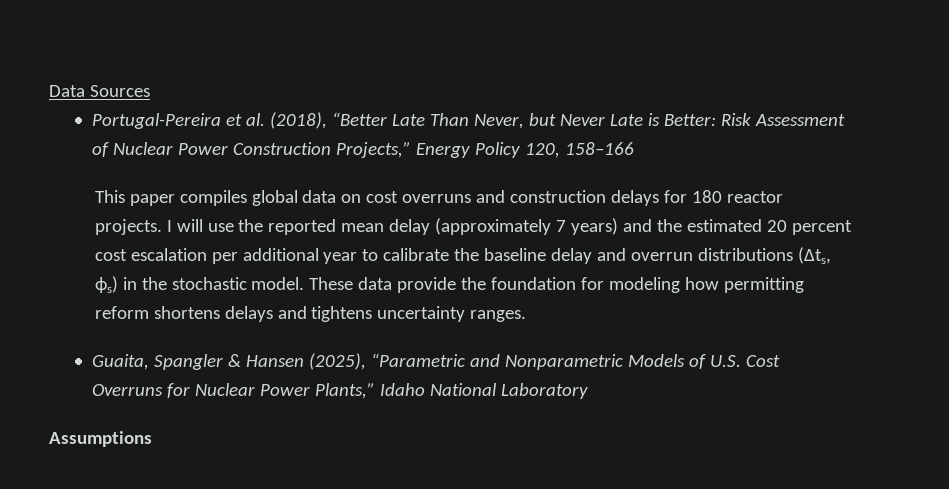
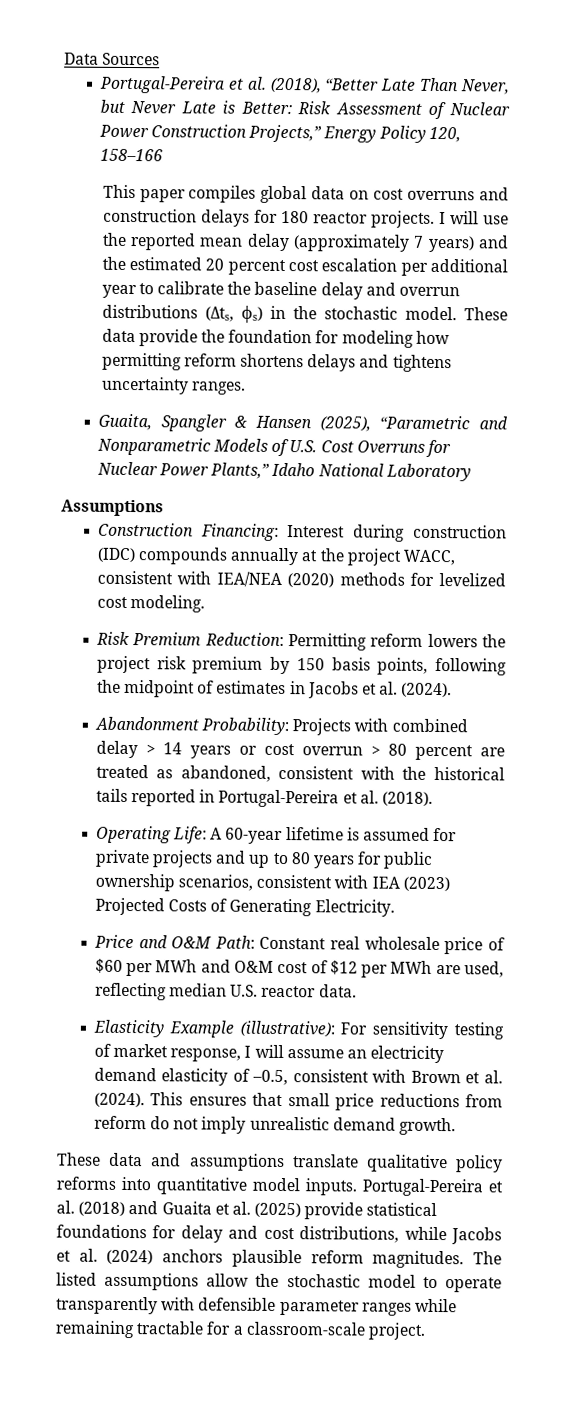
(152, 439) none -> [97,522,507,542] [96,547,456,566] [96,570,506,588] [96,595,206,613] [95,631,506,651] [96,655,508,676] [96,679,453,699] [94,716,468,736] [95,740,505,761] [95,764,505,782] [95,788,433,808] [95,825,458,845] [94,849,434,869] [94,873,450,892] [94,897,395,917] [93,934,505,955] [94,958,505,978] [94,982,357,1001] [92,1019,504,1040] [93,1043,445,1064] [93,1067,503,1086] [93,1092,503,1111] [93,1115,456,1136] [57,1152,503,1173] [56,1176,503,1197] [56,1200,438,1220] [56,1224,502,1245] [56,1248,502,1269] [56,1272,503,1293] [56,1296,457,1316] [55,1320,426,1340] // Construction Financing: Interest during construction (IDC) compounds annually at the project WACC, consistent with IEA/NEA (2020) methods for levelized cost modeling. // Risk Premium Reduction: Permitting reform lowers the project risk premium by 150 basis points, following the midpoint of estimates in Jacobs et al. (2024). // Abandonment Probability: Projects with combined delay > 14 years or cost overrun > 80 percent are treated as abandoned, consistent with the historical tails reported in Portugal-Pereira et al. (2018). // Operating Life: A 60-year lifetime is assumed for private projects and up to 80 years for public ownership scenarios, consistent with IEA (2023) Projected Costs of Generating Electricity. // Price and O&M Path: Constant real wholesale price of $60 per MWh and O&M cost of $12 per MWh are used, reflecting median U.S. reactor data. // Elasticity Example (illustrative): For sensitivity testing of market response, I will assume an electricity demand elasticity of –0.5, consistent with Brown et al. (2024). This ensures that small price reductions from reform do not imply unrealistic demand growth. // These data and assumptions translate qualitative policy reforms into quantitative model inputs. Portugal-Pereira et al. (2018) and Guaita et al. (2025) provide statistical foundations for delay and cost distributions, while Jacobs et al. (2024) anchors plausible reform magnitudes. The listed assumptions allow the stochastic model to operate transparently with defensible parameter ranges while remaining tractable for a classroom-scale project.

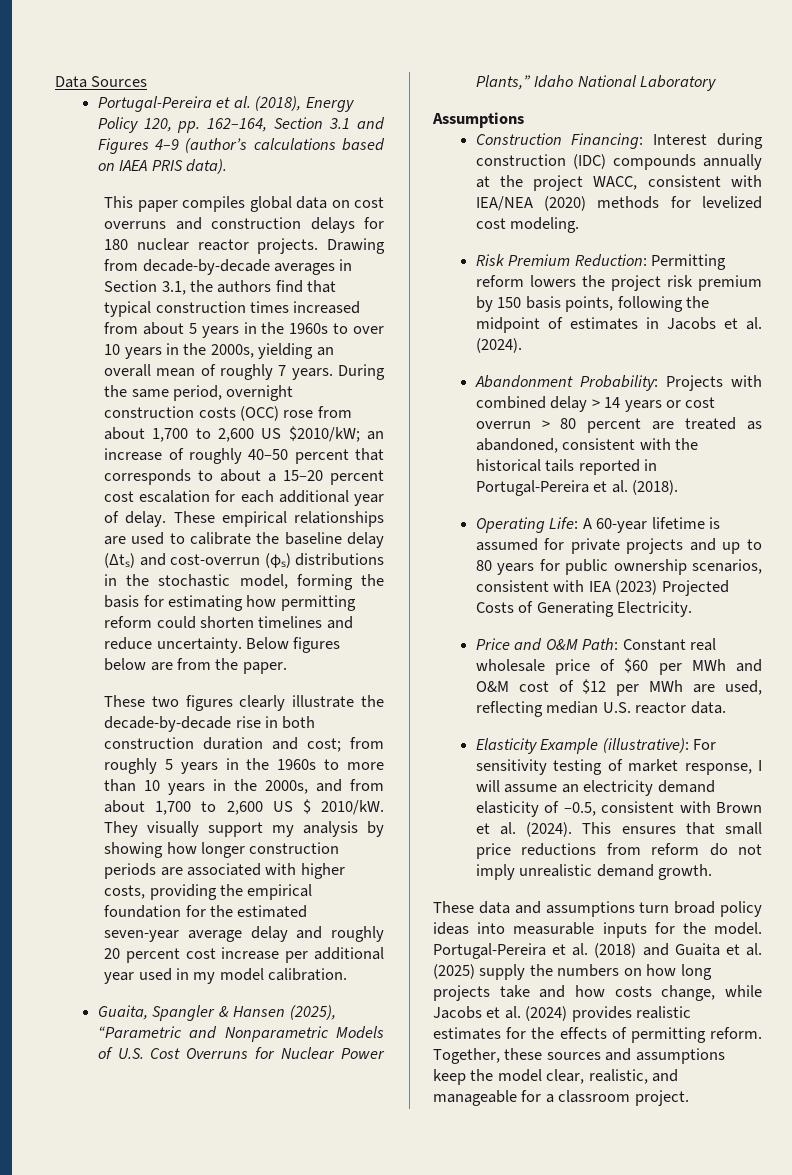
[324,77,510,95] [99,99,510,120] [98,124,461,143] [99,148,163,162] “Better Late Than Never, but Never Late is Better: Risk Assessment of Nuclear Power Construction Projects,” Energy Policy 120, 158–166 -> [305,97,354,112] [97,117,385,133] [97,138,385,154] [97,159,228,174] Energy Policy 120, pp. 162–164, Section 3.1 and Figures 4–9 (author’s calculations based on IAEA PRIS data).
(309, 217) none -> [136,238,189,251] nuclear
[438,211,509,225] [101,232,510,253] [101,256,508,276] [101,284,137,299] I will use the reported mean delay (approximately 7 years) and the estimated 20 percent cost escalation per additional year -> [327,238,386,254] [104,259,353,275] [104,280,337,295] [104,301,361,317] [104,322,384,338] [104,343,334,359] [104,364,385,380] [104,385,294,401] [104,406,352,421] [104,426,384,442] [104,448,384,464] [104,469,384,485] [104,490,385,506] [104,511,385,527] [104,532,165,545] Drawing from decade-by-decade averages in Section 3.1, the authors find that typical construction times increased from about 5 years in the 1960s to over 10 years in the 2000s, yielding an overall mean of roughly 7 years. During the same period, overnight construction costs (OCC) rose from about 1,700 to 2,600 US $2010/kW; an increase of roughly 40–50 percent that corresponds to about a 15–20 percent cost escalation for each additional year of delay. These empirical relationships are used
[365,282,460,297] [101,304,508,323] [101,328,450,348] [101,352,452,373] [101,376,246,395] and overrun distributions (Δts, ϕs) in the stochastic model. These data provide the foundation for modeling how permitting reform shortens delays and tightens uncertainty ranges. -> [104,553,385,568] [104,574,385,590] [104,595,356,611] [104,616,353,629] [104,637,341,653] [104,658,287,674] [104,695,385,711] [104,716,316,732] [104,737,385,752] [104,758,384,774] [104,779,385,795] [104,799,385,815] [104,821,384,837] [104,842,340,858] [104,863,345,879] [104,884,313,900] [104,905,308,918] [104,926,385,942] [104,947,385,963] [104,968,348,984] (Δtₛ) and cost-overrun (ϕₛ) distributions in the stochastic model, forming the basis for estimating how permitting reform could shorten timelines and reduce uncertainty. Below figures below are from the paper. // These two figures clearly illustrate the decade-by-decade rise in both construction duration and cost; from roughly 5 years in the 1960s to more than 10 years in the 2000s, and from about 1,700 to 2,600 US $ 2010/kW. They visually support my analysis by showing how longer construction periods are associated with higher costs, providing the empirical foundation for the estimated seven-year average delay and roughly 20 percent cost increase per additional year used in my model calibration.
[292,1154,503,1173] [56,1176,357,1196] translate qualitative policy reforms into quantitative model inputs. -> [639,901,762,917] [433,922,762,938] turn broad policy ideas into measurable inputs for the model.
[304,1202,438,1220] [56,1224,400,1243] provide statistical foundations for delay and cost distributions, -> [479,964,712,980] [433,985,716,1001] supply the numbers on how long projects take and how costs change,
[162,1249,502,1269] [56,1272,503,1293] [56,1296,457,1316] [55,1320,205,1339] anchors plausible reform magnitudes. The listed assumptions allow the stochastic model to operate transparently with defensible parameter ranges while remaining tractable -> [571,1006,692,1022] [433,1027,762,1043] [433,1048,725,1064] [433,1069,679,1085] [433,1090,517,1106] provides realistic estimates for the effects of permitting reform. Together, these sources and assumptions keep the model clear, realistic, and manageable
[245,1321,366,1336] classroom-scale -> [558,1090,631,1103] classroom

